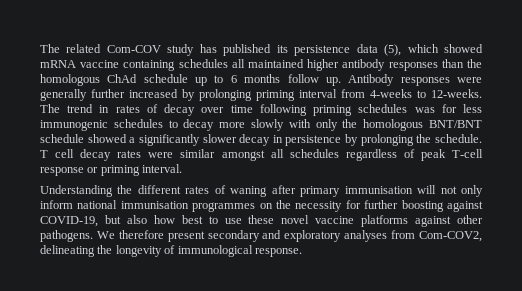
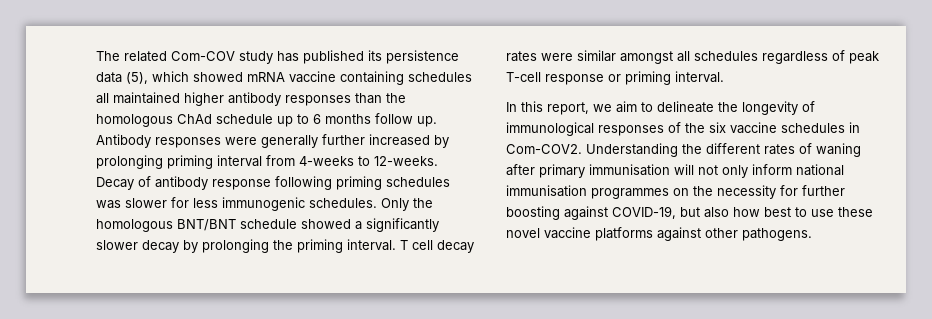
[40,104,253,116] The trend in rates of decay over time -> [96,176,271,190] Decay of antibody response
(435, 110) none -> [125,198,167,208] slower
[113,119,338,131] schedules to decay more slowly with only -> [309,198,409,211] schedules. Only
[272,135,342,146] in persistence -> (179, 246) none
[434,134,482,143] schedule. -> [297,239,396,253] priming interval.
(183, 168) none -> [506,101,815,115] [506,122,860,136] [506,144,582,154] In this report, we aim to delineate the longevity of immunological responses of the six vaccine schedules in Com-COV2.
[96,230,483,242] [40,245,302,257] We therefore present secondary and exploratory analyses from Com-COV2, delineating the longevity of immunological response. -> (812, 234) none

